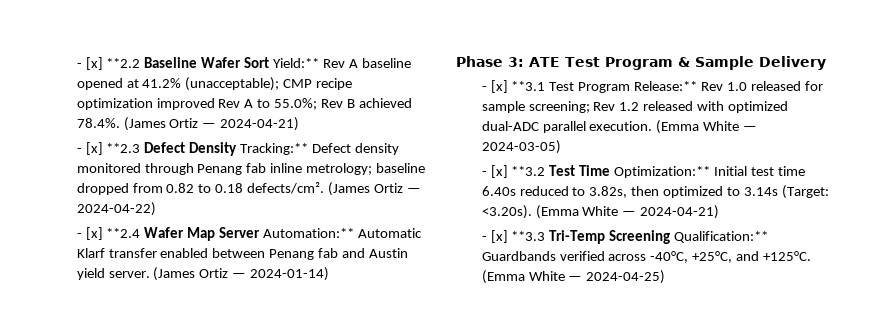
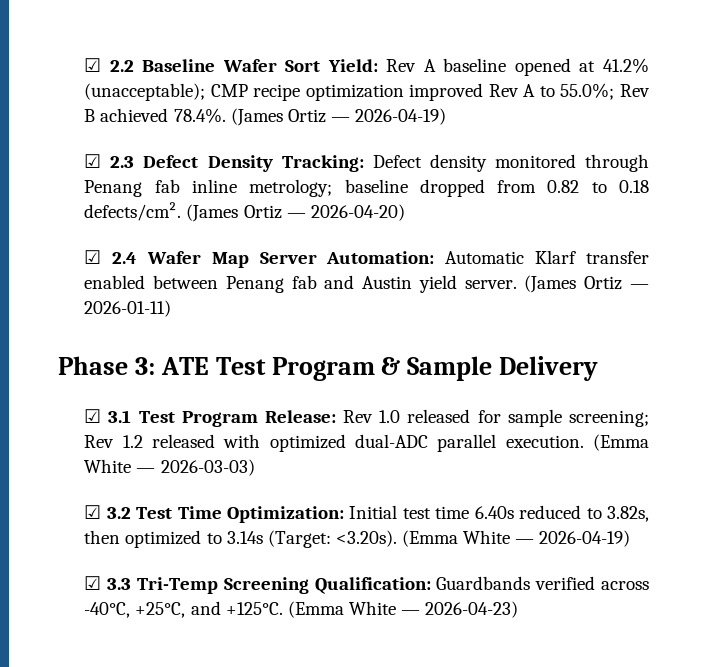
[76,57,141,70] - [x] **2.2 -> [84,58,134,72] ☑ 2.2
[273,58,320,68] Yield:** -> [327,59,378,72] Yield:
[220,117,300,131] [76,142,141,155] 2024-04-21) // - [x] **2.3 -> [355,108,447,125] [84,154,135,168] 2026-04-19) // ☑ 2.3
[240,143,309,155] Tracking:** -> [281,155,364,172] Tracking:
[76,202,156,216] [76,227,141,240] 2024-04-22) // - [x] **2.4 -> [310,204,405,221] [84,250,138,264] 2026-04-20) // ☑ 2.4
[263,228,355,238] Automation:** -> [326,251,435,264] Automation:
[250,267,330,281] 2024-01-14) -> [84,300,172,317] 2026-01-11)
[481,80,698,93] - [x] **3.1 Test Program Release:** -> [84,409,336,427] ☑ 3.1 Test Program Release:
[481,140,561,154] [481,165,546,178] 2024-03-05) // - [x] **3.2 -> [160,459,255,476] [84,505,131,519] 2026-03-03) // ☑ 3.2
[614,166,711,178] Optimization:** -> [227,506,345,523] Optimization:
[640,205,720,219] [481,230,546,243] 2024-04-21) // - [x] **3.3 -> [539,530,631,547] [84,576,132,590] 2026-04-19) // ☑ 3.3
[674,231,769,243] Qualification:** -> [314,577,431,594] Qualification:
[586,270,666,284] 2024-04-25) -> [425,601,519,618] 2026-04-23)

